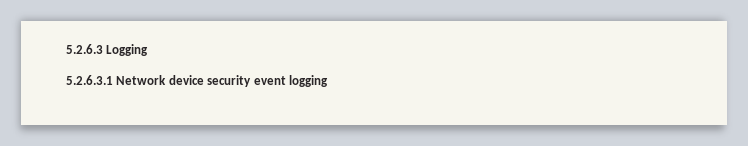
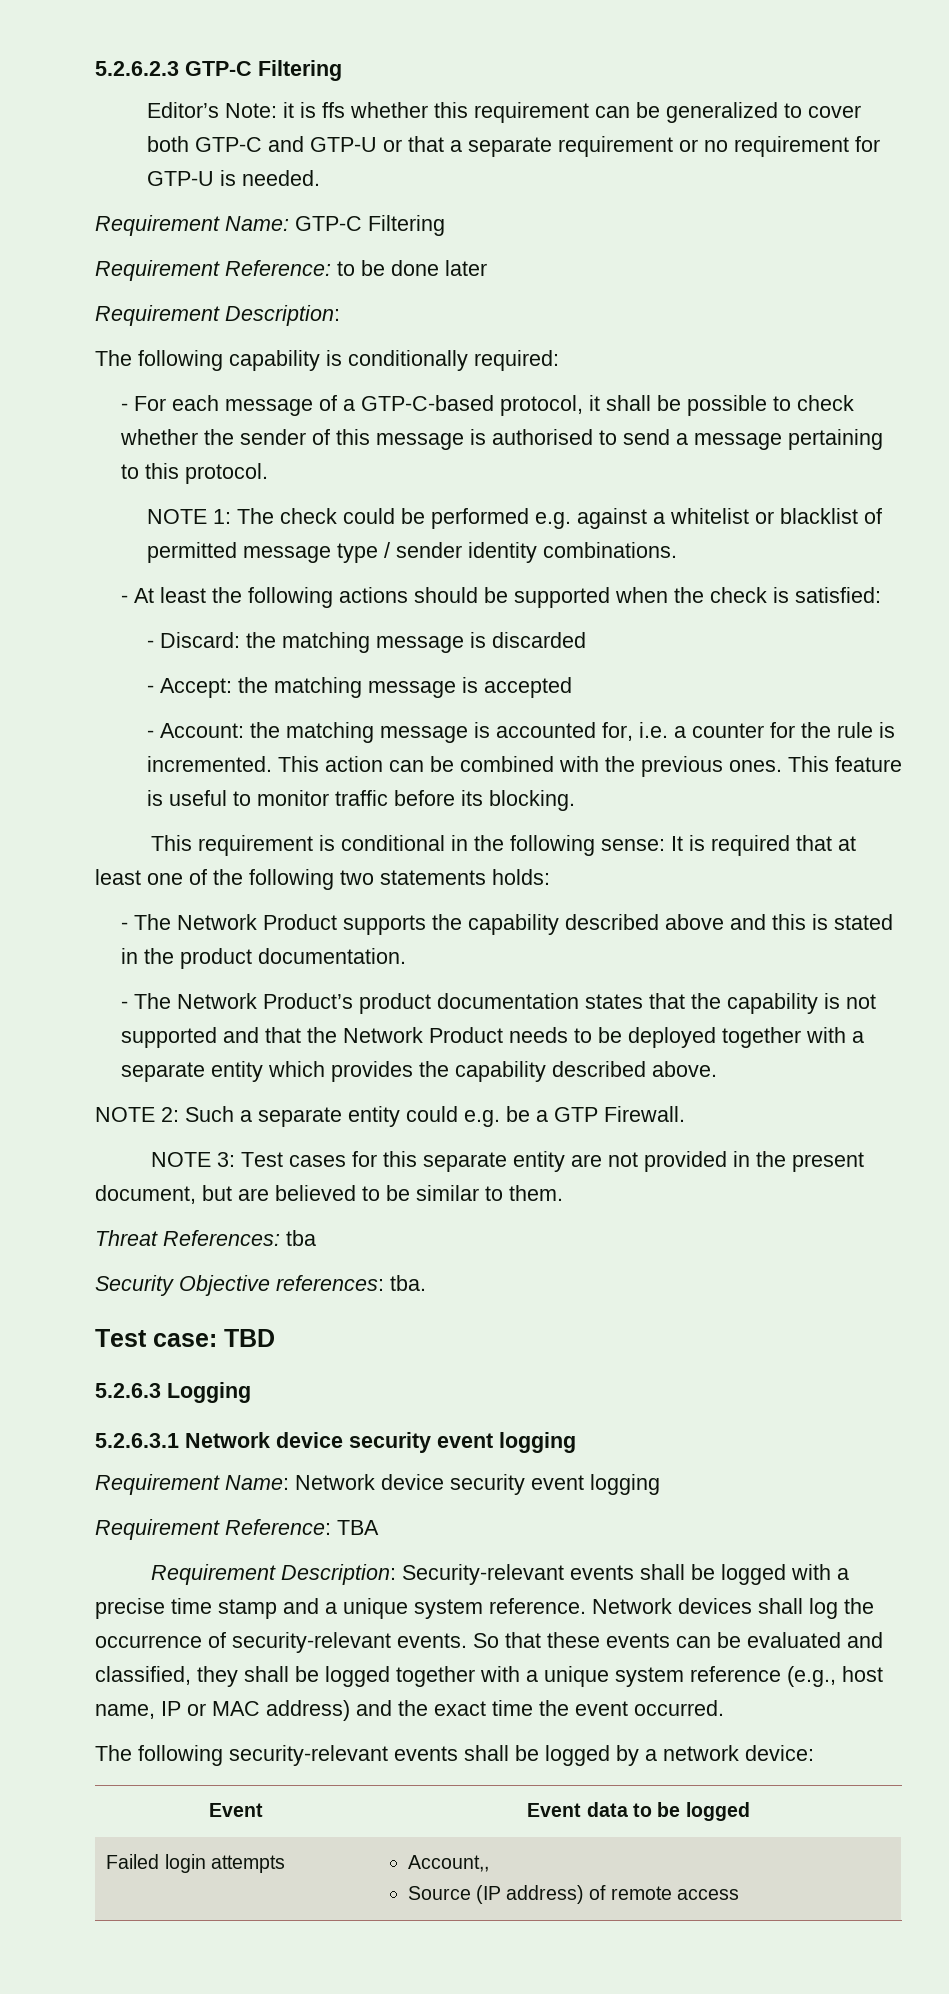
(66, 49) none -> [95,60,342,81] [146,102,861,123] [146,136,880,157] [146,170,320,186] [95,215,445,236] [95,260,487,281] [95,305,340,326] [95,350,559,371] [120,395,854,416] [119,429,883,450] [120,463,268,484] [146,508,882,529] [146,542,677,563] [120,587,881,608] [146,632,586,653] [146,677,572,698] [146,722,895,743] [146,756,902,777] [146,790,575,811] [150,835,856,856] [95,869,550,890] [120,914,893,935] [120,948,406,969] [120,993,876,1014] [120,1027,864,1048] [120,1061,717,1082] [95,1106,685,1127] [150,1151,864,1172] [95,1185,563,1204] [95,1230,316,1246] [95,1275,426,1296] [95,1329,275,1347] 5.2.6.2.3 GTP-C Filtering // Editor’s Note: it is ffs whether this requirement can be generalized to cover both GTP-C and GTP-U or that a separate requirement or no requirement for GTP-U is needed. // Requirement Name: GTP-C Filtering // Requirement Reference: to be done later // Requirement Description: // The following capability is conditionally required: // - For each message of a GTP-C-based protocol, it shall be possible to check whether the sender of this message is authorised to send a message pertaining to this protocol. // NOTE 1: The check could be performed e.g. against a whitelist or blacklist of permitted message type / sender identity combinations. // - At least the following actions should be supported when the check is satisfied: // - Discard: the matching message is discarded // - Accept: the matching message is accepted // - Account: the matching message is accounted for, i.e. a counter for the rule is incremented. This action can be combined with the previous ones. This feature is useful to monitor traffic before its blocking. // This requirement is conditional in the following sense: It is required that at least one of the following two statements holds: // - The Network Product supports the capability described above and this is stated in the product documentation. // - The Network Product’s product documentation states that the capability is not supported and that the Network Product needs to be deployed together with a separate entity which provides the capability described above. // NOTE 2: Such a separate entity could e.g. be a GTP Firewall. // NOTE 3: Test cases for this separate entity are not provided in the present document, but are believed to be similar to them. // Threat References: tba // Security Objective references: tba. // Test case: TBD //
(328, 81) none -> [95,1474,660,1495] [95,1519,379,1540] [150,1564,849,1585] [95,1598,874,1619] [95,1632,883,1653] [95,1666,883,1687] [95,1700,724,1721] [95,1745,814,1766] [208,1803,263,1817] [527,1802,750,1821] [106,1854,285,1873] [407,1855,489,1872] [407,1885,740,1904] // Requirement Name: Network device security event logging // Requirement Reference: TBA // Requirement Description: Security-relevant events shall be logged with a precise time stamp and a unique system reference. Network devices shall log the occurrence of security-relevant events. So that these events can be evaluated and classified, they shall be logged together with a unique system reference (e.g., host name, IP or MAC address) and the exact time the event occurred. // The following security-relevant events shall be logged by a network device: // Event | Event data to be logged // Failed login attempts | Account,, // Source (IP address) of remote access

